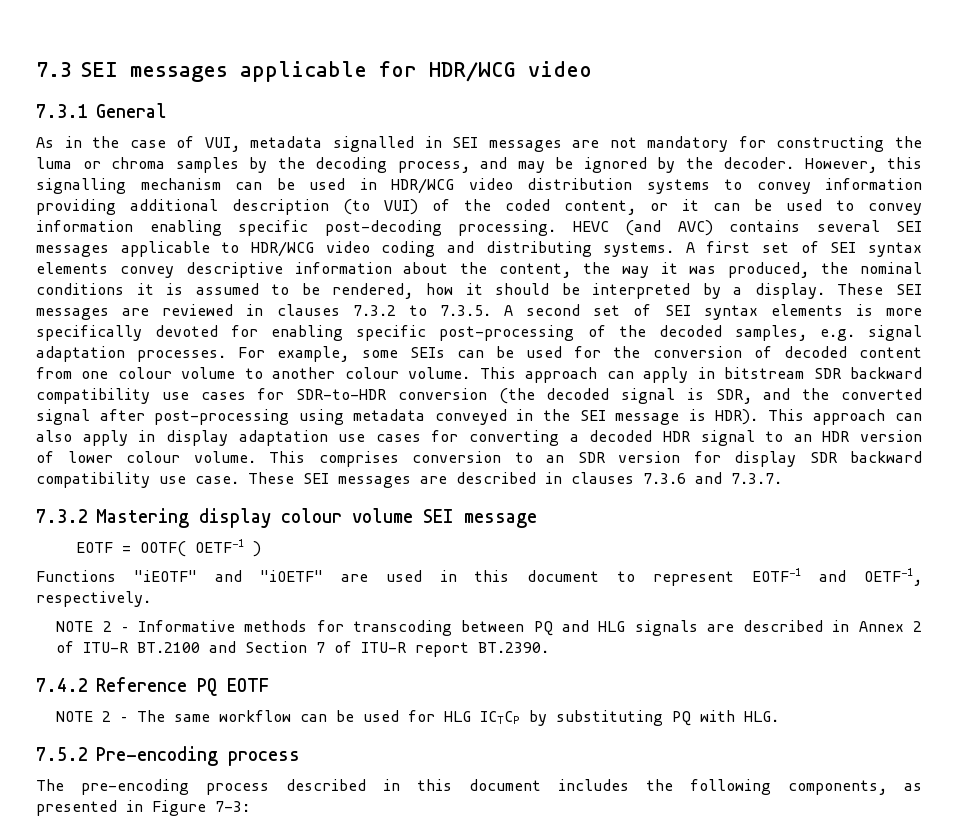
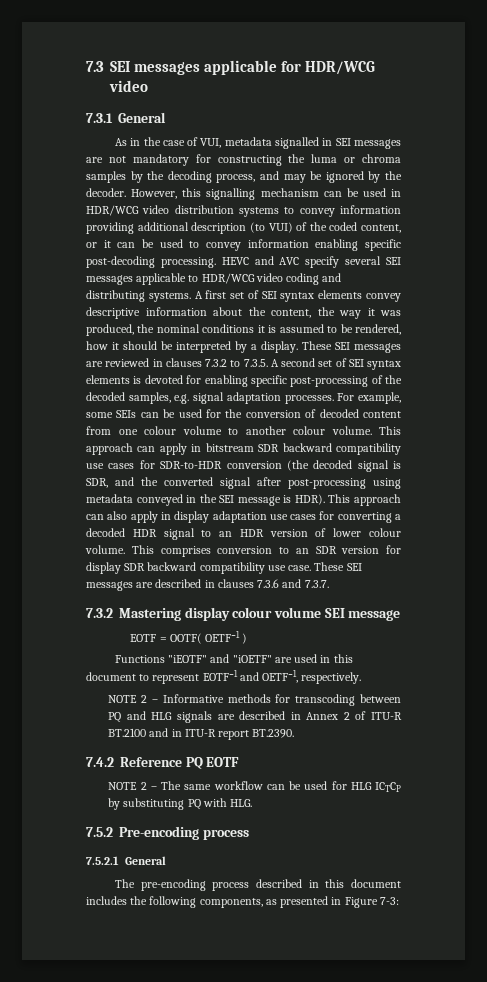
[625,220,800,236] (and AVC) contains -> [254,256,340,268] and AVC specify
[886,308,922,316] [36,325,142,341] more specifically -> (142, 380) none
[245,641,353,653] Section 7 of -> [171,729,182,737] in
(300, 758) none -> [86,856,166,865] // 7.5.2.1 General

